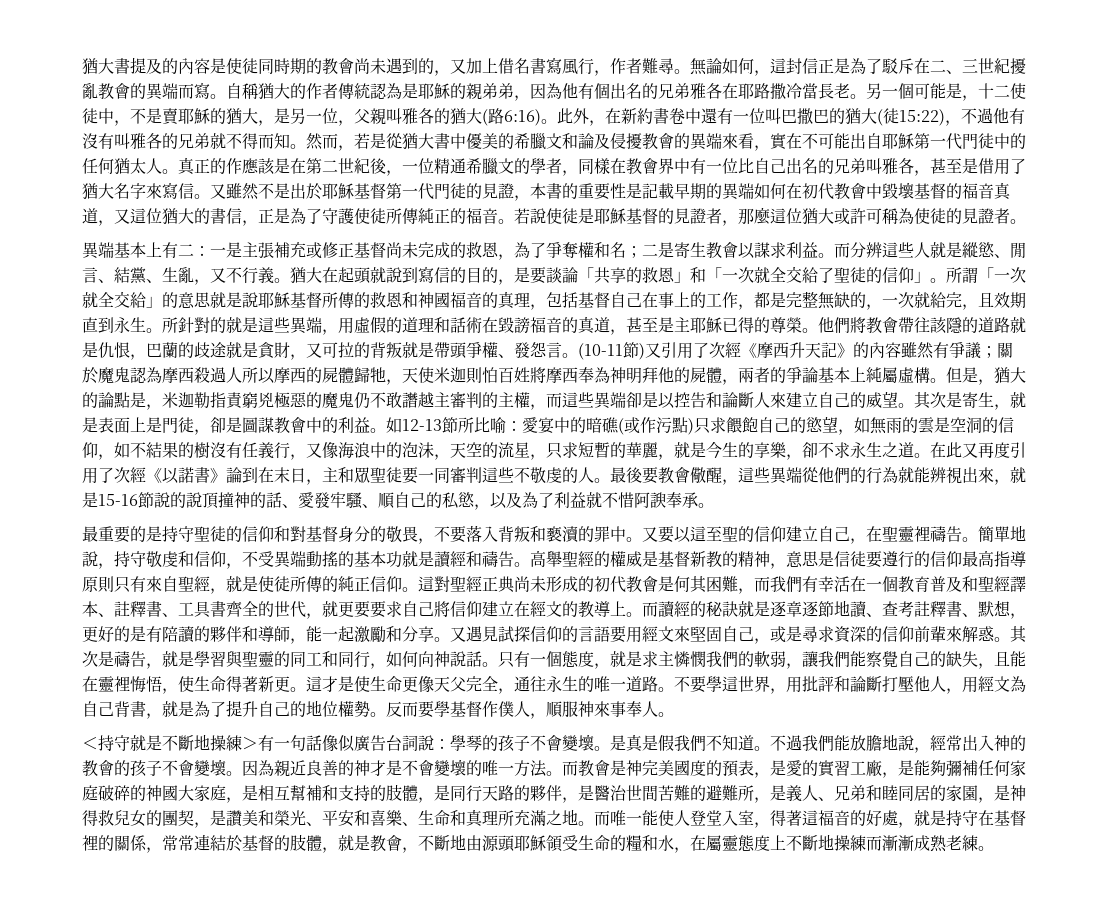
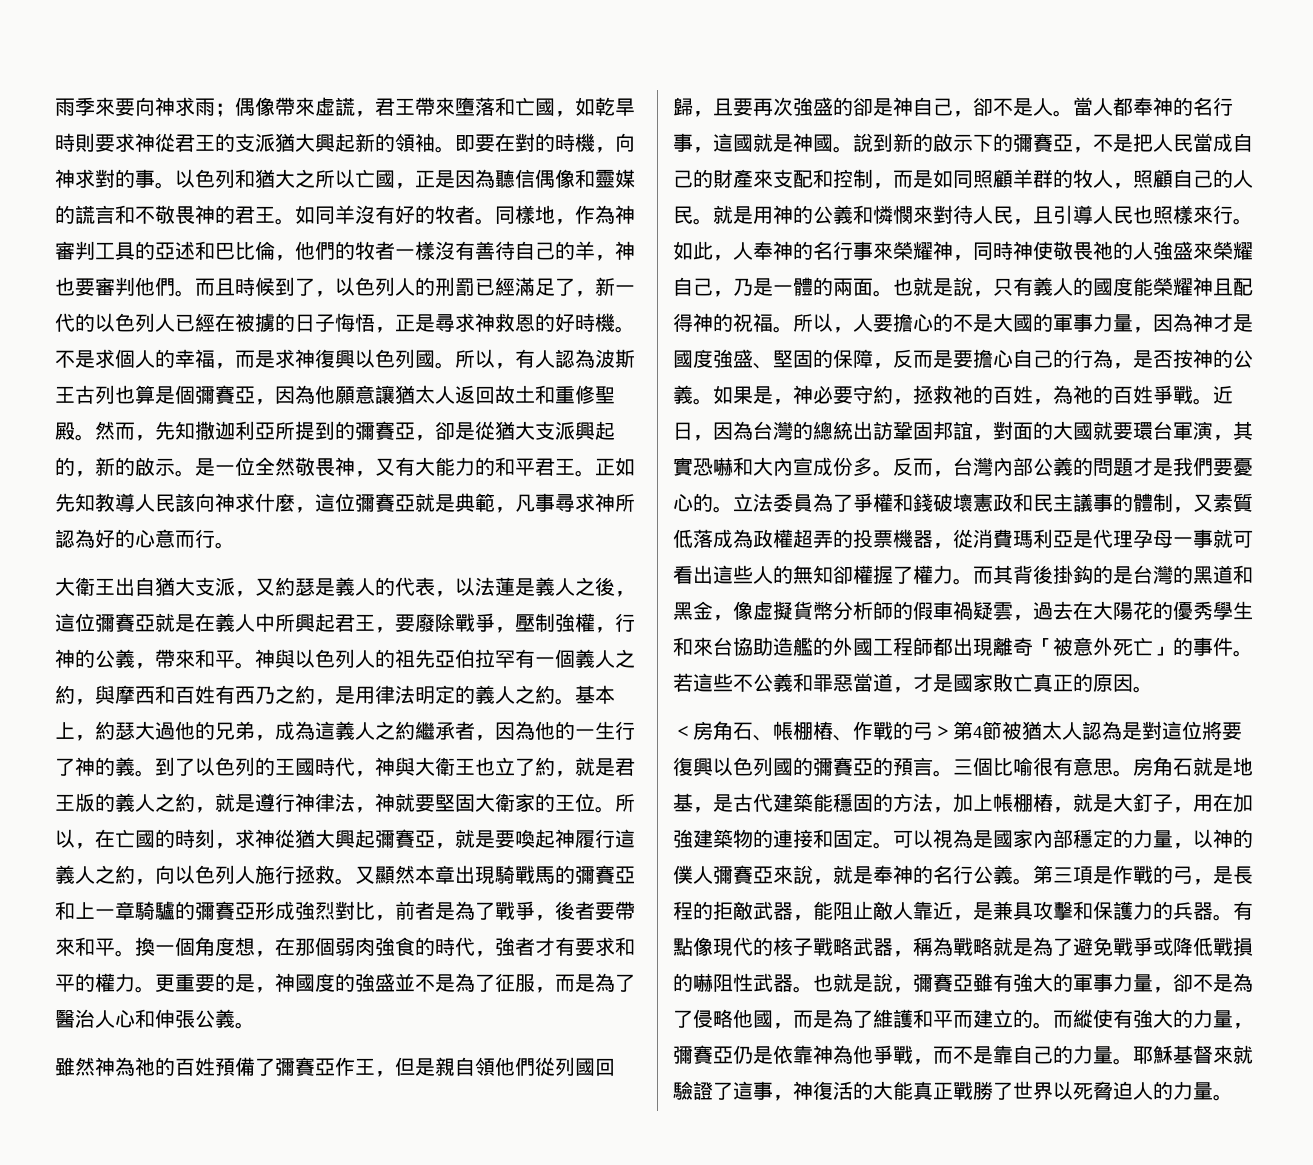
[82,57,1026,76] [82,82,1026,101] [82,108,1025,126] [82,133,1026,151] [82,157,1026,176] [82,182,1011,201] [82,207,1026,226] [82,242,1026,260] [82,266,1026,285] [82,291,1026,310] [82,316,1026,335] [82,342,1013,360] [82,367,1026,385] [82,391,1026,410] [82,416,1014,435] [82,441,1026,460] [82,466,1026,485] [82,492,714,510] [82,525,1026,544] [82,550,1026,569] [82,576,1026,594] [82,600,1026,619] [82,626,1027,644] [82,651,1026,669] [82,676,1026,694] [82,700,674,719] [82,734,1026,753] [82,759,1026,778] [82,784,1026,803] [82,809,1026,828] [82,834,978,853] 猶大書提及的內容是使徒同時期的教會尚未遇到的，又加上借名書寫風行，作者難尋。無論如何，這封信正是為了駁斥在二、三世紀擾亂教會的異端而寫。自稱猶大的作者傳統認為是耶穌的親弟弟，因為他有個出名的兄弟雅各在耶路撒冷當長老。另一個可能是，十二使徒中，不是賣耶穌的猶大，是另一位，父親叫雅各的猶大(路6:16)。此外，在新約書卷中還有一位叫巴撒巴的猶大(徒15:22)，不過他有沒有叫雅各的兄弟就不得而知。然而，若是從猶大書中優美的希臘文和論及侵擾教會的異端來看，實在不可能出自耶穌第一代門徒中的任何猶太人。真正的作應該是在第二世紀後，一位精通希臘文的學者，同樣在教會界中有一位比自己出名的兄弟叫雅各，甚至是借用了猶大名字來寫信。又雖然不是出於耶穌基督第一代門徒的見證，本書的重要性是記載早期的異端如何在初代教會中毀壞基督的福音真道，又這位猶大的書信，正是為了守護使徒所傳純正的福音。若說使徒是耶穌基督的見證者，那麼這位猶大或許可稱為使徒的見證者。 // 異端基本上有二：一是主張補充或修正基督尚未完成的救恩，為了爭奪權和名；二是寄生教會以謀求利益。而分辨這些人就是縱慾、閒言、結黨、生亂，又不行義。猶大在起頭就說到寫信的目的，是要談論「共享的救恩」和「一次就全交給了聖徒的信仰」。所謂「一次就全交給」的意思就是說耶穌基督所傳的救恩和神國福音的真理，包括基督自己在事上的工作，都是完整無缺的，一次就給完，且效期直到永生。所針對的就是這些異端，用虛假的道理和話術在毀謗福音的真道，甚至是主耶穌已得的尊榮。他們將教會帶往該隱的道路就是仇恨，巴蘭的歧途就是貪財，又可拉的背叛就是帶頭爭權、發怨言。(10-11節)又引用了次經《摩西升天記》的內容雖然有爭議；關於魔鬼認為摩西殺過人所以摩西的屍體歸牠，天使米迦則怕百姓將摩西奉為神明拜他的屍體，兩者的爭論基本上純屬虛構。但是，猶大的論點是，米迦勒指責窮兇極惡的魔鬼仍不敢譖越主審判的主權，而這些異端卻是以控告和論斷人來建立自己的威望。其次是寄生，就是表面上是門徒，卻是圖謀教會中的利益。如12-13節所比喻：愛宴中的暗礁(或作污點)只求餵飽自己的慾望，如無雨的雲是空洞的信仰，如不結果的樹沒有任義行，又像海浪中的泡沬，天空的流星，只求短暫的華麗，就是今生的享樂，卻不求永生之道。在此又再度引用了次經《以諾書》論到在末日，主和眾聖徒要一同審判這些不敬虔的人。最後要教會儆醒，這些異端從他們的行為就能辨視出來，就是15-16節說的說頂撞神的話、愛發牢騷、順自己的私慾，以及為了利益就不惜阿諛奉承。 // 最重要的是持守聖徒的信仰和對基督身分的敬畏，不要落入背叛和褻瀆的罪中。又要以這至聖的信仰建立自己，在聖靈裡禱告。簡單地說，持守敬虔和信仰，不受異端動搖的基本功就是讀經和禱告。高舉聖經的權威是基督新教的精神，意思是信徒要遵行的信仰最高指導原則只有來自聖經，就是使徒所傳的純正信仰。這對聖經正典尚未形成的初代教會是何其困難，而我們有幸活在一個教育普及和聖經譯本、註釋書、工具書齊全的世代，就更要要求自己將信仰建立在經文的教導上。而讀經的秘訣就是逐章逐節地讀、查考註釋書、默想，更好的是有陪讀的夥伴和導師，能一起激勵和分享。又遇見試探信仰的言語要用經文來堅固自己，或是尋求資深的信仰前輩來解惑。其次是禱告，就是學習與聖靈的同工和同行，如何向神說話。只有一個態度，就是求主憐憫我們的軟弱，讓我們能察覺自己的缺失，且能在靈裡悔悟，使生命得著新更。這才是使生命更像天父完全，通往永生的唯一道路。不要學這世界，用批評和論斷打壓他人，用經文為自己背書，就是為了提升自己的地位權勢。反而要學基督作僕人，順服神來事奉人。 // ＜持守就是不斷地操練＞有一句話像似廣告台詞說：學琴的孩子不會變壞。是真是假我們不知道。不過我們能放膽地說，經常出入神的教會的孩子不會變壞。因為親近良善的神才是不會變壞的唯一方法。而教會是神完美國度的預表，是愛的實習工廠，是能夠彌補任何家庭破碎的神國大家庭，是相互幫補和支持的肢體，是同行天路的夥伴，是醫治世間苦難的避難所，是義人、兄弟和睦同居的家園，是神得救兒女的團契，是讚美和榮光、平安和喜樂、生命和真理所充滿之地。而唯一能使人登堂入室，得著這福音的好處，就是持守在基督裡的關係，常常連結於基督的肢體，就是教會，不斷地由源頭耶穌領受生命的糧和水，在屬靈態度上不斷地操練而漸漸成熟老練 -> [55,97,635,117] [55,133,635,153] [55,169,635,189] [55,205,635,225] [55,241,635,261] [55,277,635,297] [55,313,635,333] [55,349,635,369] [55,385,615,405] [55,421,615,441] [55,457,635,477] [55,493,635,513] [55,529,235,549] [55,577,635,597] [55,613,635,633] [55,649,635,669] [55,685,615,705] [55,721,635,741] [55,757,635,777] [55,793,635,813] [55,829,635,849] [55,865,635,885] [55,901,635,921] [55,937,635,957] [55,973,635,993] [55,1009,255,1029] [55,1057,615,1077] [673,97,1233,117] [673,133,1253,153] [673,169,1253,189] [673,205,1253,225] [673,241,1253,261] [673,277,1253,297] [673,313,1253,333] [673,349,1253,369] [673,385,1233,405] [673,421,1253,441] [673,457,1253,477] [673,493,1253,513] [673,529,1253,549] [673,565,1253,585] [673,601,1253,621] [673,637,1253,657] [673,673,1153,693] [673,721,1242,741] [673,757,1253,777] [673,793,1253,813] [673,829,1253,849] [673,865,1253,885] [673,901,1253,921] [673,937,1253,957] [673,973,1253,993] [673,1009,1253,1029] [673,1045,1253,1065] [673,1081,1213,1101] 雨季來要向神求雨；偶像帶來虛謊，君王帶來墮落和亡國，如乾旱時則要求神從君王的支派猶大興起新的領袖。即要在對的時機，向神求對的事。以色列和猶大之所以亡國，正是因為聽信偶像和靈媒的謊言和不敬畏神的君王。如同羊沒有好的牧者。同樣地，作為神審判工具的亞述和巴比倫，他們的牧者一樣沒有善待自己的羊，神也要審判他們。而且時候到了，以色列人的刑罰已經滿足了，新一代的以色列人已經在被擄的日子悔悟，正是尋求神救恩的好時機。不是求個人的幸福，而是求神復興以色列國。所以，有人認為波斯王古列也算是個彌賽亞，因為他願意讓猶太人返回故土和重修聖殿。然而，先知撒迦利亞所提到的彌賽亞，卻是從猶大支派興起的，新的啟示。是一位全然敬畏神，又有大能力的和平君王。正如先知教導人民該向神求什麼，這位彌賽亞就是典範，凡事尋求神所認為好的心意而行。 // 大衛王出自猶大支派，又約瑟是義人的代表，以法蓮是義人之後，這位彌賽亞就是在義人中所興起君王，要廢除戰爭，壓制強權，行神的公義，帶來和平。神與以色列人的祖先亞伯拉罕有一個義人之約，與摩西和百姓有西乃之約，是用律法明定的義人之約。基本上，約瑟大過他的兄弟，成為這義人之約繼承者，因為他的一生行了神的義。到了以色列的王國時代，神與大衛王也立了約，就是君王版的義人之約，就是遵行神律法，神就要堅固大衛家的王位。所以，在亡國的時刻，求神從猶大興起彌賽亞，就是要喚起神履行這義人之約，向以色列人施行拯救。又顯然本章出現騎戰馬的彌賽亞和上一章騎驢的彌賽亞形成強烈對比，前者是為了戰爭，後者要帶來和平。換一個角度想，在那個弱肉強食的時代，強者才有要求和平的權力。更重要的是，神國度的強盛並不是為了征服，而是為了醫治人心和伸張公義。 // 雖然神為祂的百姓預備了彌賽亞作王，但是親自領他們從列國回歸，且要再次強盛的卻是神自己，卻不是人。當人都奉神的名行事，這國就是神國。說到新的啟示下的彌賽亞，不是把人民當成自己的財產來支配和控制，而是如同照顧羊群的牧人，照顧自己的人民。就是用神的公義和憐憫來對待人民，且引導人民也照樣來行。如此，人奉神的名行事來榮耀神，同時神使敬畏祂的人強盛來榮耀自己，乃是一體的兩面。也就是說，只有義人的國度能榮耀神且配得神的祝福。所以，人要擔心的不是大國的軍事力量，因為神才是國度強盛、堅固的保障，反而是要擔心自己的行為，是否按神的公義。如果是，神必要守約，拯救祂的百姓，為祂的百姓爭戰。近日，因為台灣的總統出訪鞏固邦誼，對面的大國就要環台軍演，其實恐嚇和大內宣成份多。反而，台灣內部公義的問題才是我們要憂心的。立法委員為了爭權和錢破壞憲政和民主議事的體制，又素質低落成為政權超弄的投票機器，從消費瑪利亞是代理孕母一事就可看出這些人的無知卻權握了權力。而其背後掛鈎的是台灣的黑道和黑金，像虛擬貨幣分析師的假車禍疑雲，過去在大陽花的優秀學生和來台協助造艦的外國工程師都出現離奇「被意外死亡」的事件。若這些不公義和罪惡當道，才是國家敗亡真正的原因。 // ＜房角石、帳棚樁、作戰的弓＞第4節被猶太人認為是對這位將要復興以色列國的彌賽亞的預言。三個比喻很有意思。房角石就是地基，是古代建築能穩固的方法，加上帳棚樁，就是大釘子，用在加強建築物的連接和固定。可以視為是國家內部穩定的力量，以神的僕人彌賽亞來說，就是奉神的名行公義。第三項是作戰的弓，是長程的拒敵武器，能阻止敵人靠近，是兼具攻擊和保護力的兵器。有點像現代的核子戰略武器，稱為戰略就是為了避免戰爭或降低戰損的嚇阻性武器。也就是說，彌賽亞雖有強大的軍事力量，卻不是為了侵略他國，而是為了維護和平而建立的。而縱使有強大的力量，彌賽亞仍是依靠神為他爭戰，而不是靠自己的力量。耶穌基督來就驗證了這事，神復活的大能真正戰勝了世界以死脅迫人的力量

